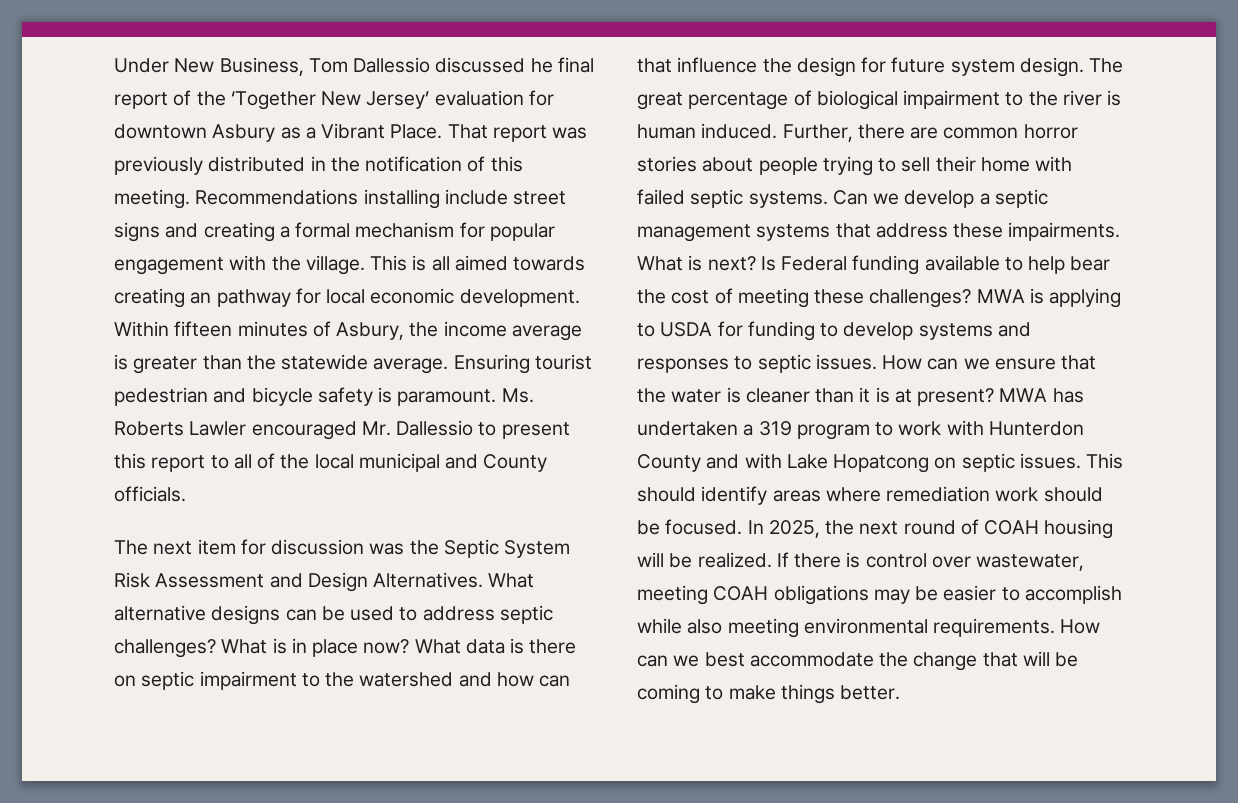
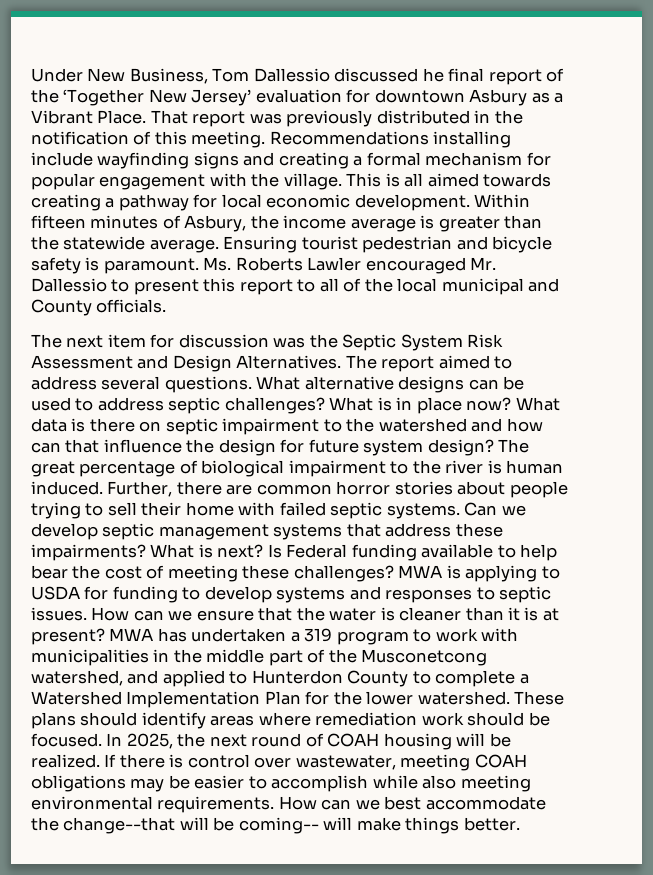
[513,191,567,205] street -> [97,152,190,169] wayfinding
[190,292,212,304] an -> [105,198,115,208] a
(484, 580) none -> [345,355,513,372] [31,376,252,393] The report aimed to address several questions.
[1019,57,1084,77] design. -> [427,439,494,456] design?
[979,193,990,205] a -> (98, 531) none
[1008,222,1121,241] impairments. -> [31,544,146,561] impairments?
[988,421,1084,436] [637,453,1124,473] Hunterdon County and with Lake Hopatcong on septic issues. This -> [31,649,488,666] [31,670,529,687] [31,691,565,708] [31,712,76,729] municipalities in the middle part of the Musconetcong watershed, and applied to Hunterdon County to complete a Watershed Implementation Plan for the lower watershed. These plans
[913,651,1079,671] [637,684,724,704] change that will be coming to -> [63,817,353,834] change--that will be coming-- will

